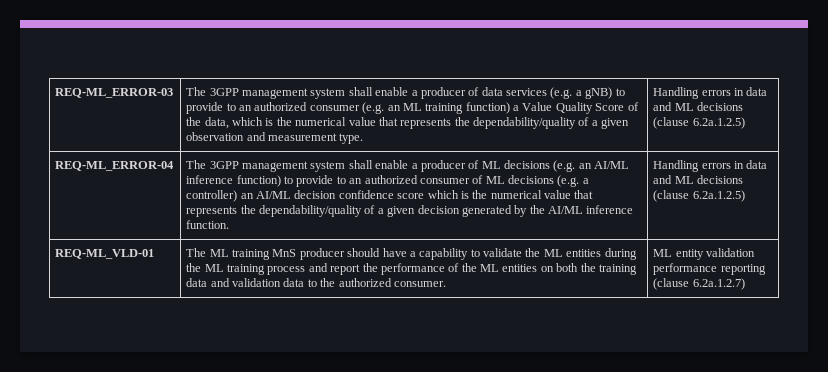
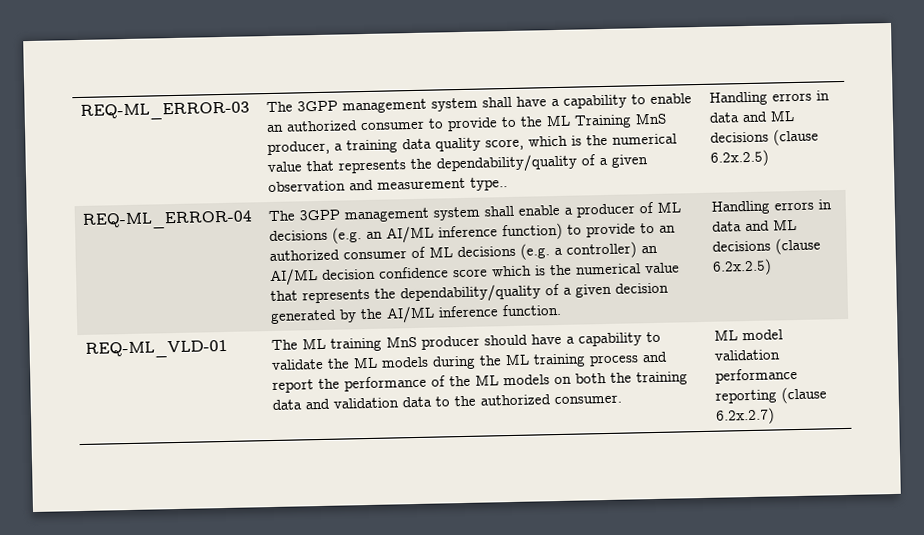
[375,87,625,99] [186,102,639,114] [186,117,229,129] enable a producer of data services (e.g. a gNB) to provide to an authorized consumer (e.g. an ML training function) a Value Quality Score of the data, -> [516,93,693,109] [266,112,668,133] [267,137,525,156] have a capability to enable an authorized consumer to provide to the ML Training MnS producer, a training data quality score,
[339,133,364,144] [653,87,768,99] [653,102,744,111] [653,117,745,129] type. | Handling errors in data and ML decisions (clause 6.2a.1.2.5) -> [470,177,509,191] [709,90,831,106] [709,109,796,123] [710,128,820,146] [710,149,770,167] type.. | Handling errors in data and ML decisions (clause 6.2x.2.5)
[692,190,745,202] 6.2a.1.2.5) -> [712,258,773,276] 6.2x.2.5)
[566,249,602,257] entities -> [381,356,430,368] models
[502,264,538,272] entities -> [503,374,551,386] models
[675,249,704,260] entity -> [742,329,784,341] model
[692,278,745,290] 6.2a.1.2.7) -> [716,407,776,425] 6.2x.2.7)

